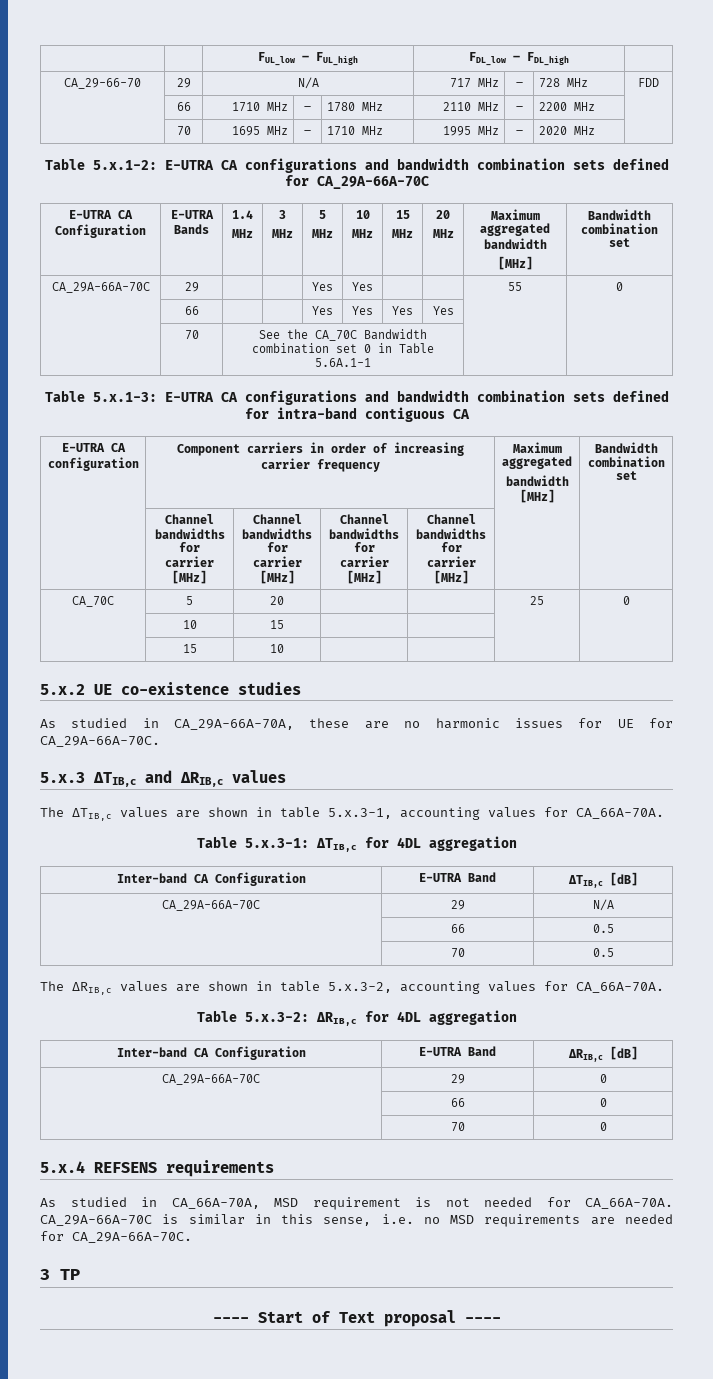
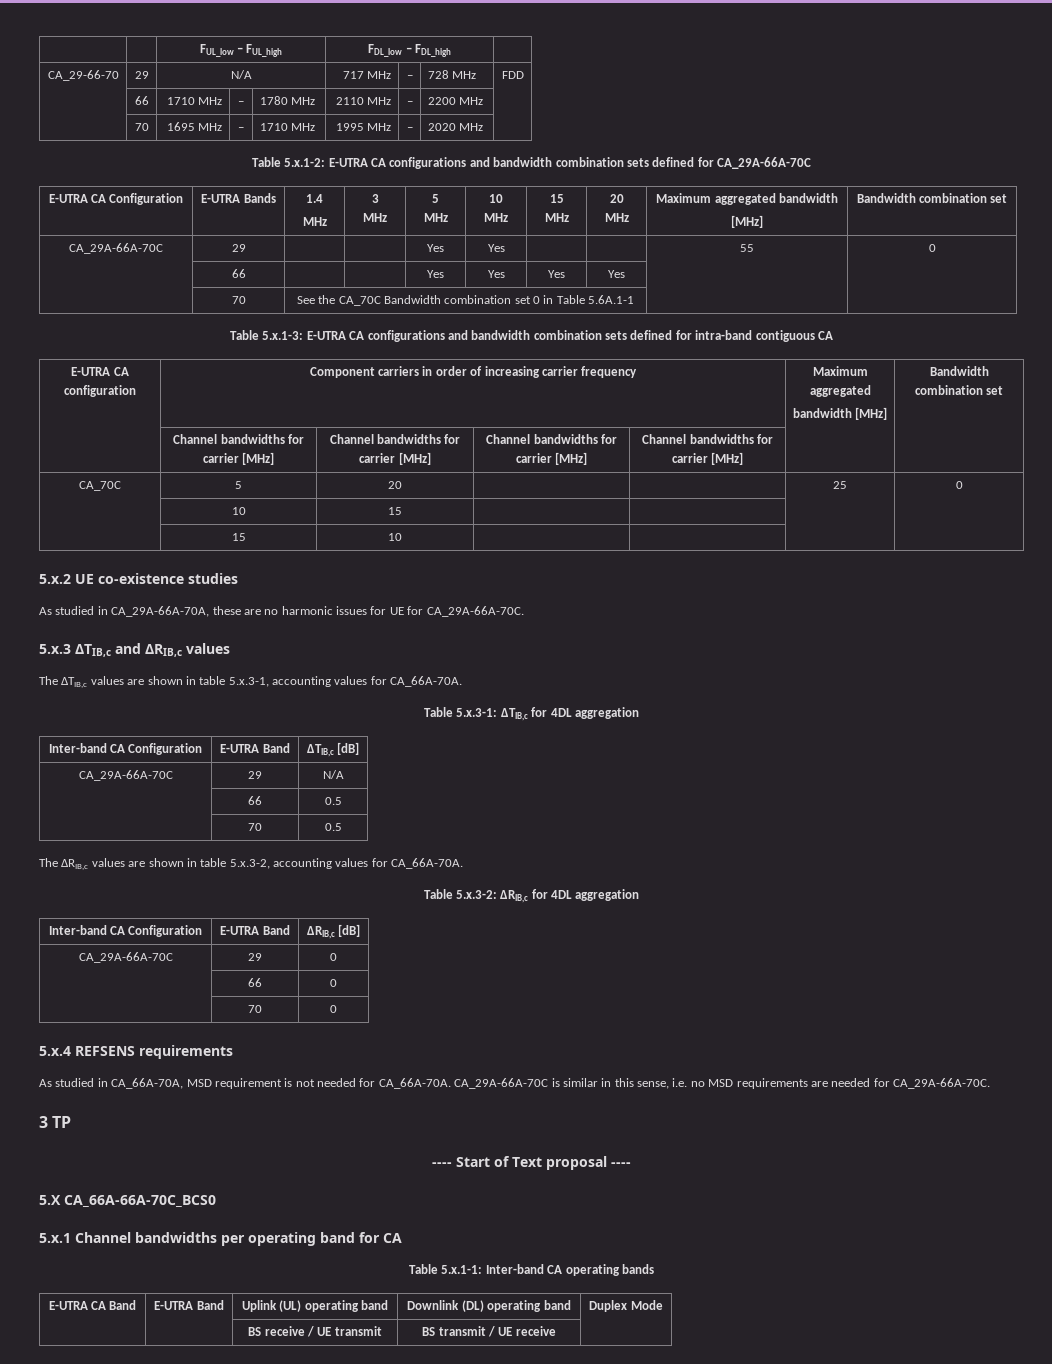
(501, 1320) none -> [39,1195,216,1207] [39,1232,402,1246] [409,1264,654,1276] [48,1300,137,1310] [154,1300,224,1310] [241,1300,389,1312] [407,1300,571,1312] [589,1300,663,1312] [248,1326,382,1337] [422,1326,556,1337] // 5.X CA_66A-66A-70C_BCS0 // 5.x.1 Channel bandwidths per operating band for CA // Table 5.x.1-1: Inter-band CA operating bands // E-UTRA CA Band | E-UTRA Band | Uplink (UL) operating band | Downlink (DL) operating band | Duplex Mode // | | BS receive / UE transmit | BS transmit / UE receive |

